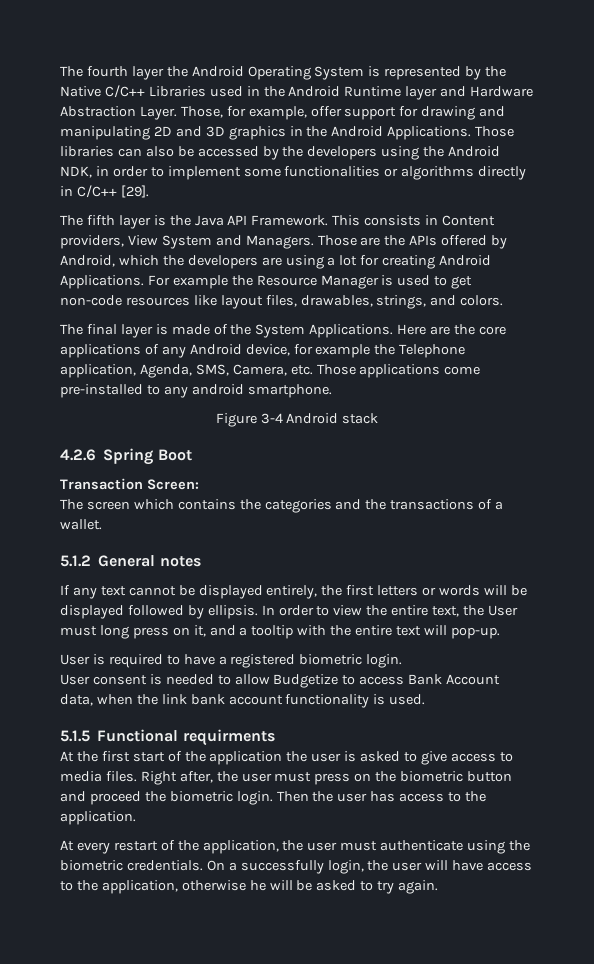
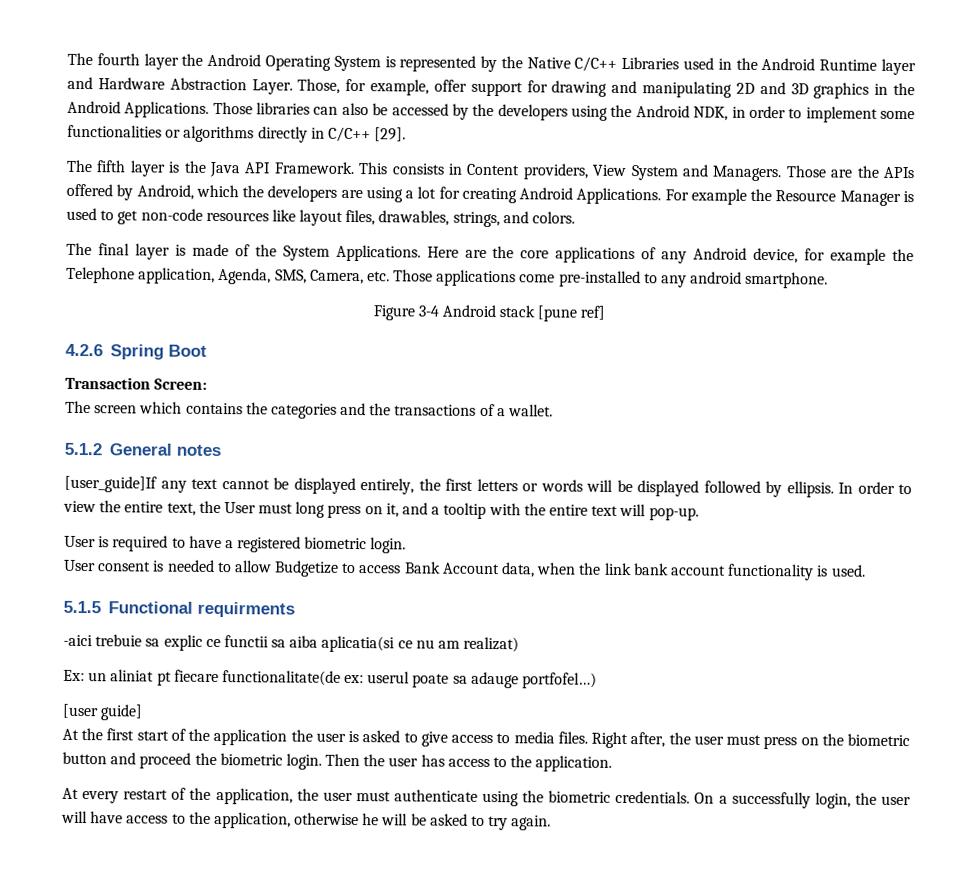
(379, 418) none -> [537,305,606,322] [pune ref]
[60,585,70,595] If -> [64,475,157,493] [user_guide]If
(275, 737) none -> [63,634,520,653] [63,669,598,689] [62,703,144,721] // -aici trebuie sa explic ce functii sa aiba aplicatia(si ce nu am realizat) // Ex: un aliniat pt fiecare functionalitate(de ex: userul poate sa adauge portfofel…) // [user guide]

